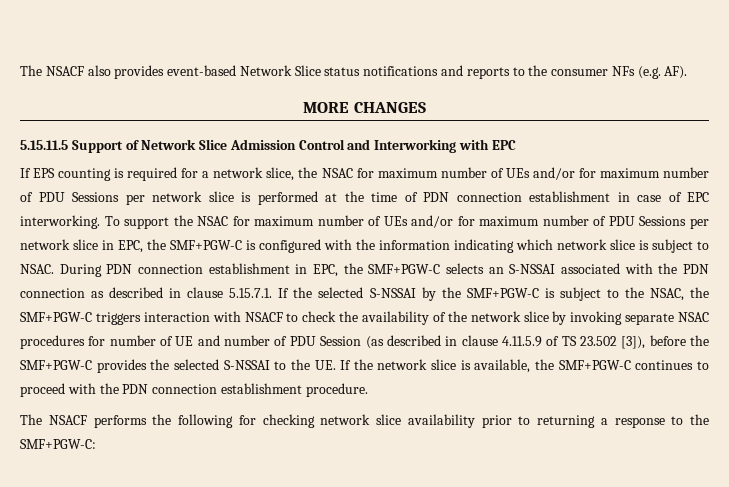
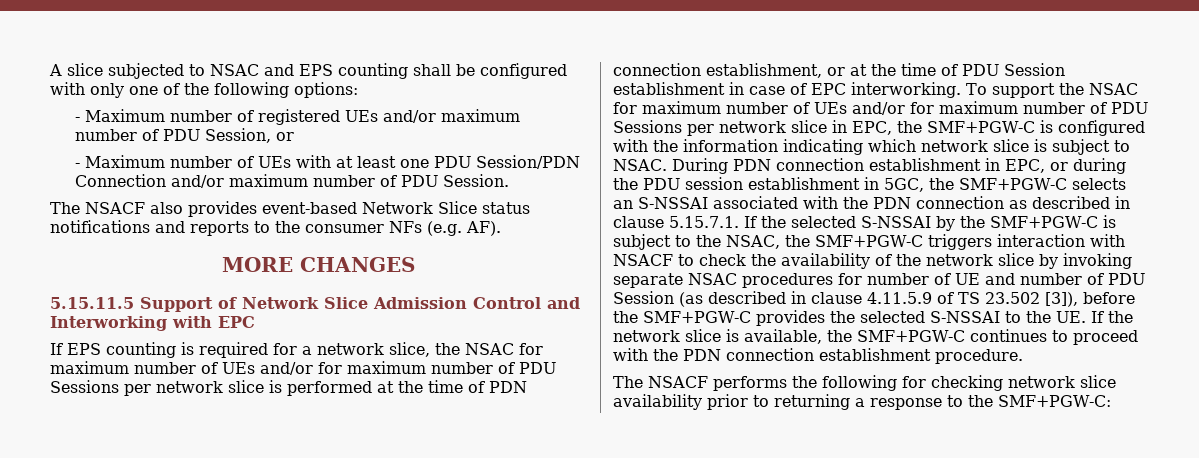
(20, 70) none -> [49,63,567,79] [50,82,358,98] [74,109,520,125] [74,128,294,143] [74,155,580,169] [74,174,509,188] A slice subjected to NSAC and EPS counting shall be configured with only one of the following options: // - Maximum number of registered UEs and/or maximum number of PDU Session, or // - Maximum number of UEs with at least one PDU Session/PDN Connection and/or maximum number of PDU Session. //
(522, 197) none -> [706,63,1065,78] establishment, or at the time of PDU Session
(338, 270) none -> [1050,158,1126,174] [613,177,924,192] or during the PDU session establishment in 5GC,

